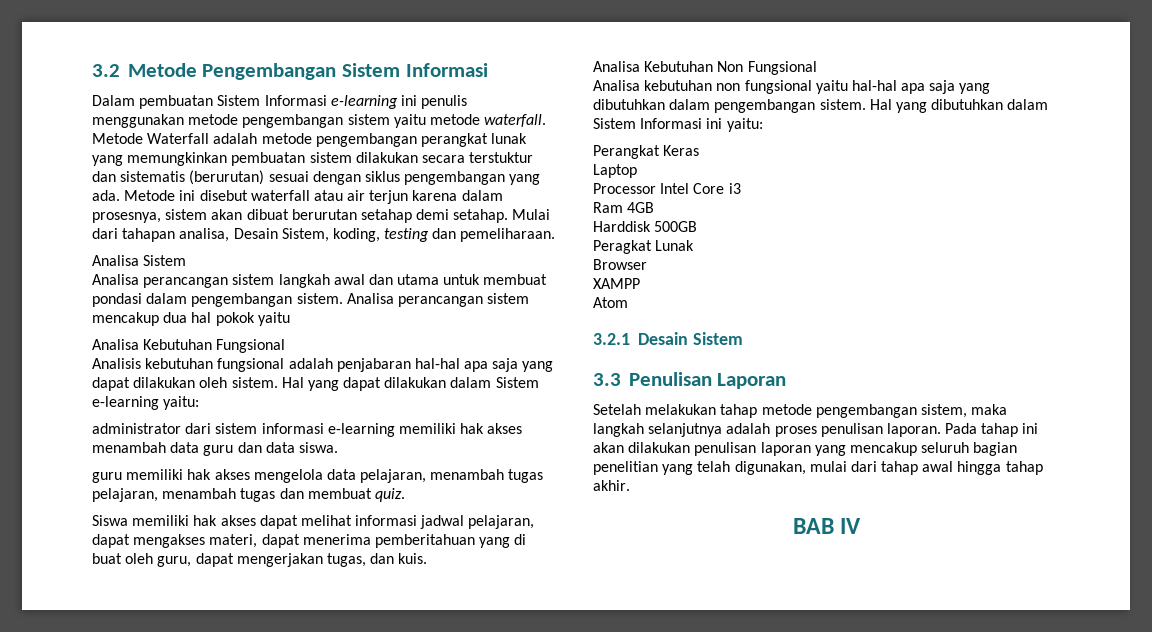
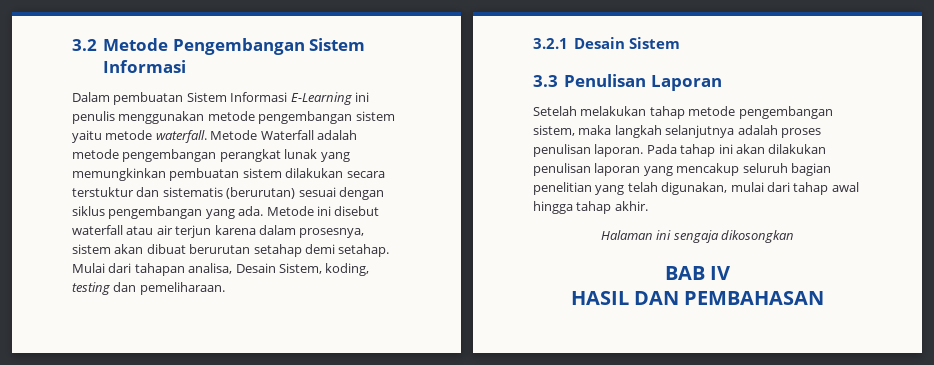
[330,95,398,109] e-learning -> [290,92,352,105] E-Learning
[92,255,187,266] [92,274,548,288] [92,293,530,307] [92,312,290,326] [92,339,286,353] [92,358,554,372] [92,377,539,391] [92,396,200,410] [92,423,523,437] [92,442,338,456] [92,469,544,483] [92,488,405,502] [92,515,535,529] [92,534,527,548] [92,553,428,567] [593,61,817,75] [593,80,991,94] [593,99,1049,113] [593,118,763,132] [593,145,700,159] [593,164,637,178] [593,183,741,194] [593,202,655,213] [593,221,698,232] [593,240,695,254] [593,259,647,270] [593,278,640,289] [593,297,628,308] // Analisa Sistem // Analisa perancangan sistem langkah awal dan utama untuk membuat pondasi dalam pengembangan sistem. Analisa perancangan sistem mencakup dua hal pokok yaitu // Analisa Kebutuhan Fungsional // Analisis kebutuhan fungsional adalah penjabaran hal-hal apa saja yang dapat dilakukan oleh sistem. Hal yang dapat dilakukan dalam Sistem e-learning yaitu: // administrator dari sistem informasi e-learning memiliki hak akses menambah data guru dan data siswa. // guru memiliki hak akses mengelola data pelajaran, menambah tugas pelajaran, menambah tugas dan membuat quiz. // Siswa memiliki hak akses dapat melihat informasi jadwal pelajaran, dapat mengakses materi, dapat menerima pemberitahuan yang di buat oleh guru, dapat mengerjakan tugas, dan kuis. // Analisa Kebutuhan Non Fungsional // Analisa kebutuhan non fungsional yaitu hal-hal apa saja yang dibutuhkan dalam pengembangan sistem. Hal yang dibutuhkan dalam Sistem Informasi ini yaitu: // Perangkat Keras // Laptop // Processor Intel Core i3 // Ram 4GB // Harddisk 500GB // Peragkat Lunak // Browser // XAMPP // Atom -> (225, 288) none
(630, 485) none -> [600,230,795,243] // Halaman ini sengaja dikosongkan
(862, 526) none -> [570,291,825,305] // HASIL DAN PEMBAHASAN

